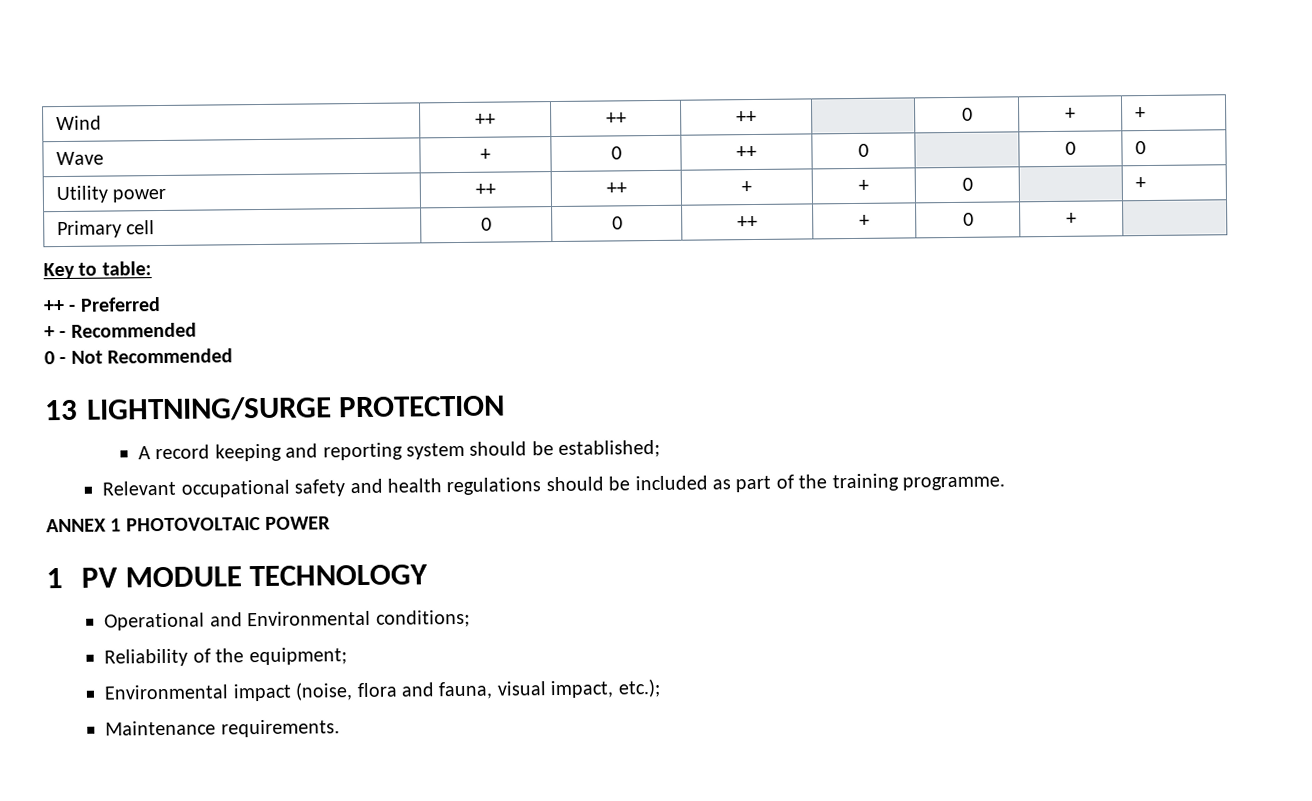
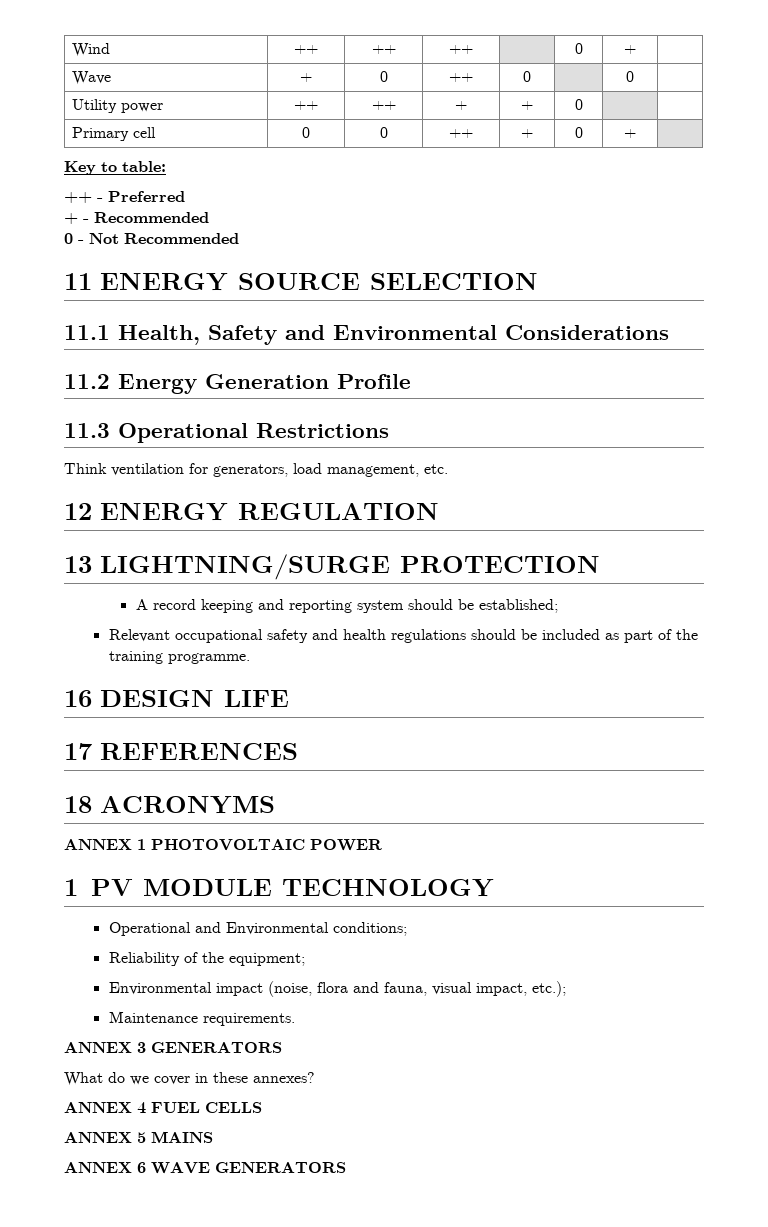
[1134,107,1146,120] + -> (636, 49) none
[1134,141,1146,155] 0 -> (634, 76) none
[1134,177,1146,190] + -> (583, 104) none
(234, 356) none -> [64,273,538,291] [64,325,669,345] [64,374,411,394] [64,423,389,443] [64,463,448,477] [64,503,439,521] // 11 ENERGY SOURCE SELECTION // 11.1 Health, Safety and Environmental Considerations // 11.2 Energy Generation Profile // 11.3 Operational Restrictions // Think ventilation for generators, load management, etc. // 12 ENERGY REGULATION
(1006, 483) none -> [64,690,289,707] [64,743,298,760] [64,796,275,814] // 16 DESIGN LIFE // 17 REFERENCES // 18 ACRONYMS
(340, 728) none -> [64,1042,282,1053] [64,1072,315,1086] [64,1102,262,1114] [64,1131,213,1143] [64,1162,346,1174] // ANNEX 3 GENERATORS // What do we cover in these annexes? // ANNEX 4 FUEL CELLS // ANNEX 5 MAINS // ANNEX 6 WAVE GENERATORS

